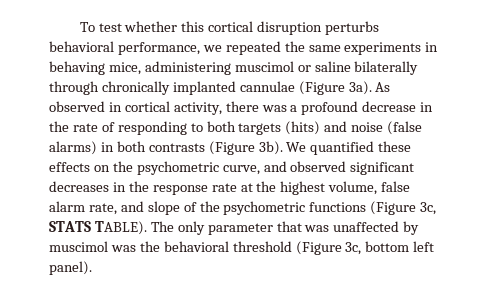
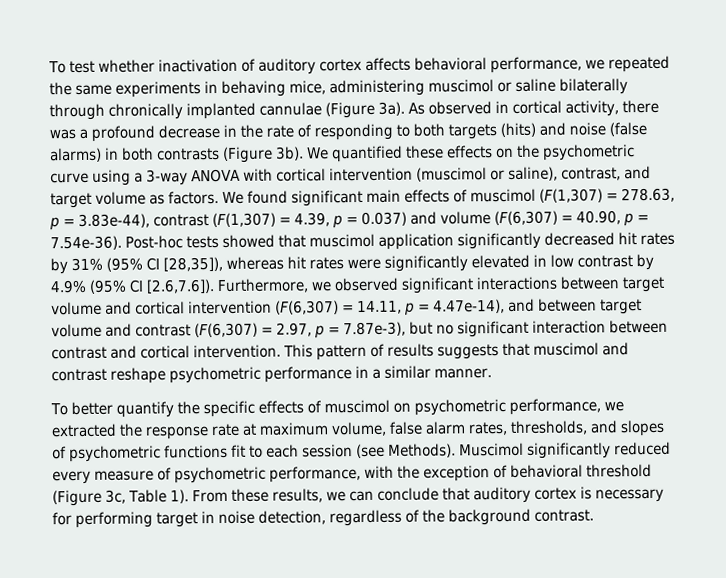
[181,21,380,35] this cortical disruption perturbs -> [157,57,411,75] inactivation of auditory cortex affects
[222,161,415,175] [49,181,126,192] curve, and observed significant decreases in -> [50,165,651,186] [50,187,675,209] [49,210,649,231] [50,232,675,251] [50,253,654,275] [50,276,665,294] [51,298,642,316] [51,319,668,339] [51,342,629,361] [51,365,492,384] [50,398,624,418] [51,423,117,438] curve using a 3-way ANOVA with cortical intervention (muscimol or saline), contrast, and target volume as factors. We found significant main effects of muscimol (F(1,307) = 278.63, p = 3.83e-44), contrast (F(1,307) = 4.39, p = 0.037) and volume (F(6,307) = 40.90, p = 7.54e-36). Post-hoc tests showed that muscimol application significantly decreased hit rates by 31% (95% CI [28,35]), whereas hit rates were significantly elevated in low contrast by 4.9% (95% CI [2.6,7.6]). Furthermore, we observed significant interactions between target volume and cortical intervention (F(6,307) = 14.11, p = 4.47e-14), and between target volume and contrast (F(6,307) = 2.97, p = 7.87e-3), but no significant interaction between contrast and cortical intervention. This pattern of results suggests that muscimol and contrast reshape psychometric performance in a similar manner. // To better quantify the specific effects of muscimol on psychometric performance, we extracted
[256,181,326,195] the highest -> [259,422,329,436] maximum
[88,201,437,215] [49,221,420,235] [49,241,435,255] [49,261,92,275] rate, and slope of the psychometric functions (Figure 3c, STATS TABLE). The only parameter that was unaffected by muscimol was the behavioral threshold (Figure 3c, bottom left panel). -> [468,419,665,437] [52,441,671,463] [52,463,652,485] [52,486,664,507] [52,508,594,529] rates, thresholds, and slopes of psychometric functions fit to each session (see Methods). Muscimol significantly reduced every measure of psychometric performance, with the exception of behavioral threshold (Figure 3c, Table 1). From these results, we can conclude that auditory cortex is necessary for performing target in noise detection, regardless of the background contrast.

